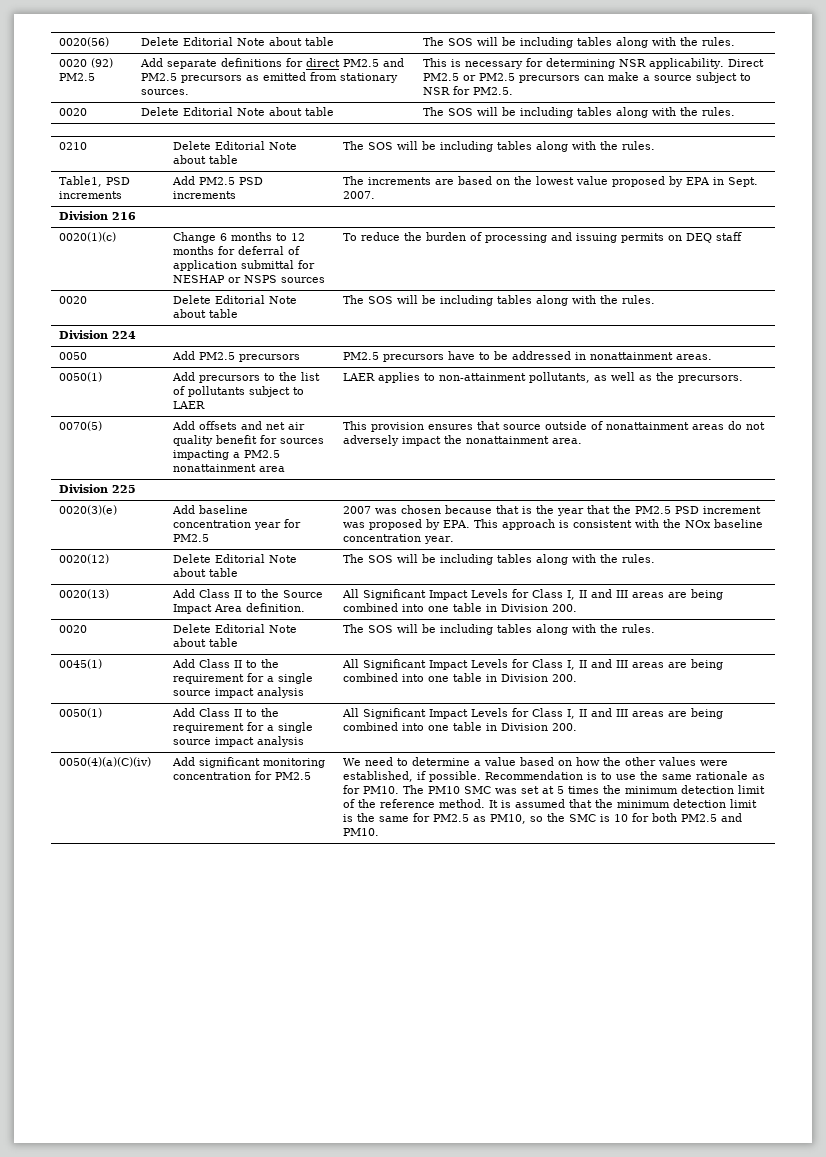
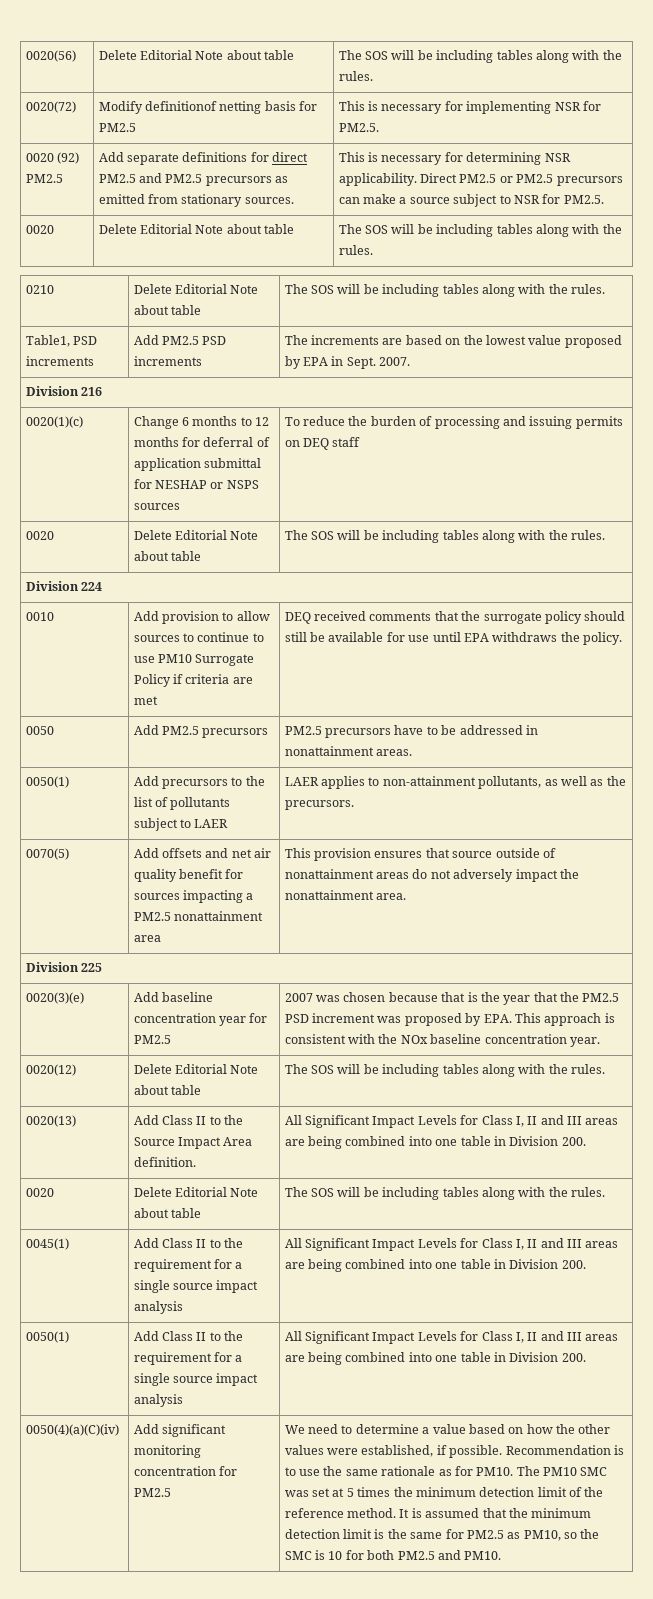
(735, 41) none -> [25,101,76,113] [98,101,318,114] [98,123,136,132] [338,101,601,114] [338,123,379,132] // 0020(72) | Modify definitionof netting basis for PM2.5 | This is necessary for implementing NSR for PM2.5.
(136, 335) none -> [25,612,54,621] [133,611,270,624] [133,632,264,642] [133,654,255,666] [133,674,253,687] [133,696,158,705] [284,611,626,624] [284,632,623,645] // 0010 | Add provision to allow sources to continue to use PM10 Surrogate Policy if criteria are met | DEQ received comments that the surrogate policy should still be available for use until EPA withdraws the policy.

